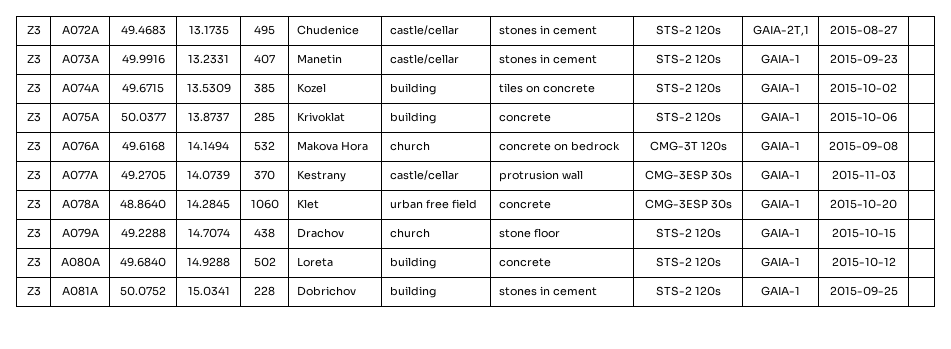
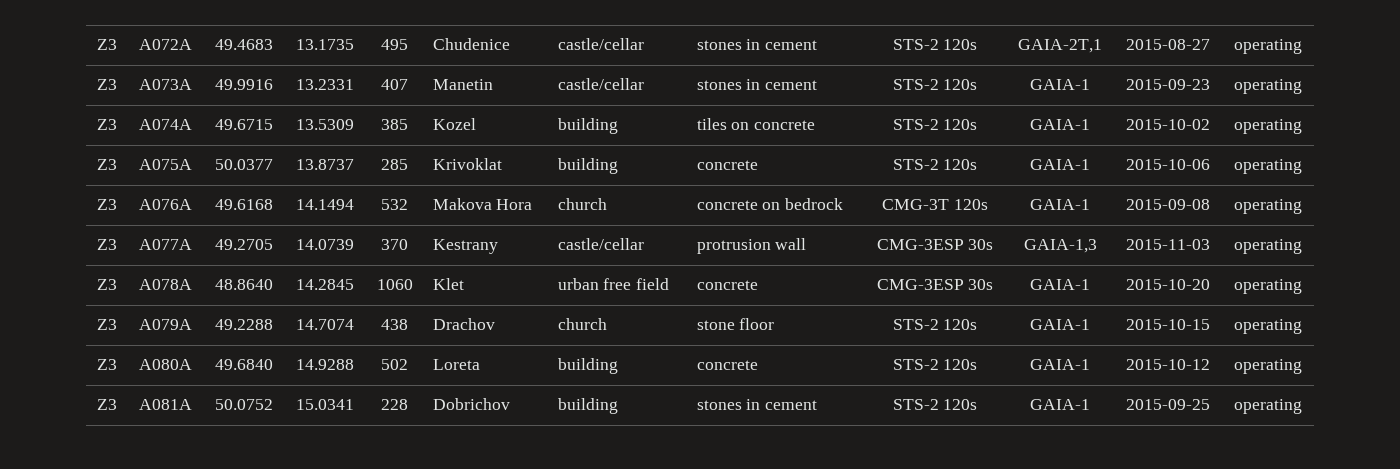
(897, 30) none -> [1233,39,1302,54] operating
(898, 59) none -> [1233,79,1302,94] operating
(897, 88) none -> [1233,119,1302,134] operating
(897, 117) none -> [1233,159,1302,174] operating
(898, 146) none -> [1233,199,1302,214] operating
[761,170,800,180] GAIA-1 -> [1023,239,1097,253] GAIA-1,3
(896, 175) none -> [1233,239,1302,254] operating
(897, 204) none -> [1233,279,1302,294] operating
(896, 233) none -> [1233,319,1302,334] operating
(896, 262) none -> [1233,359,1302,374] operating
(898, 291) none -> [1233,399,1302,414] operating

